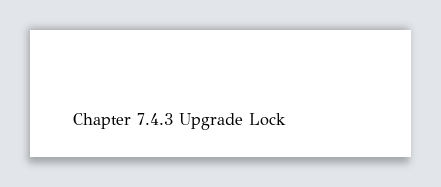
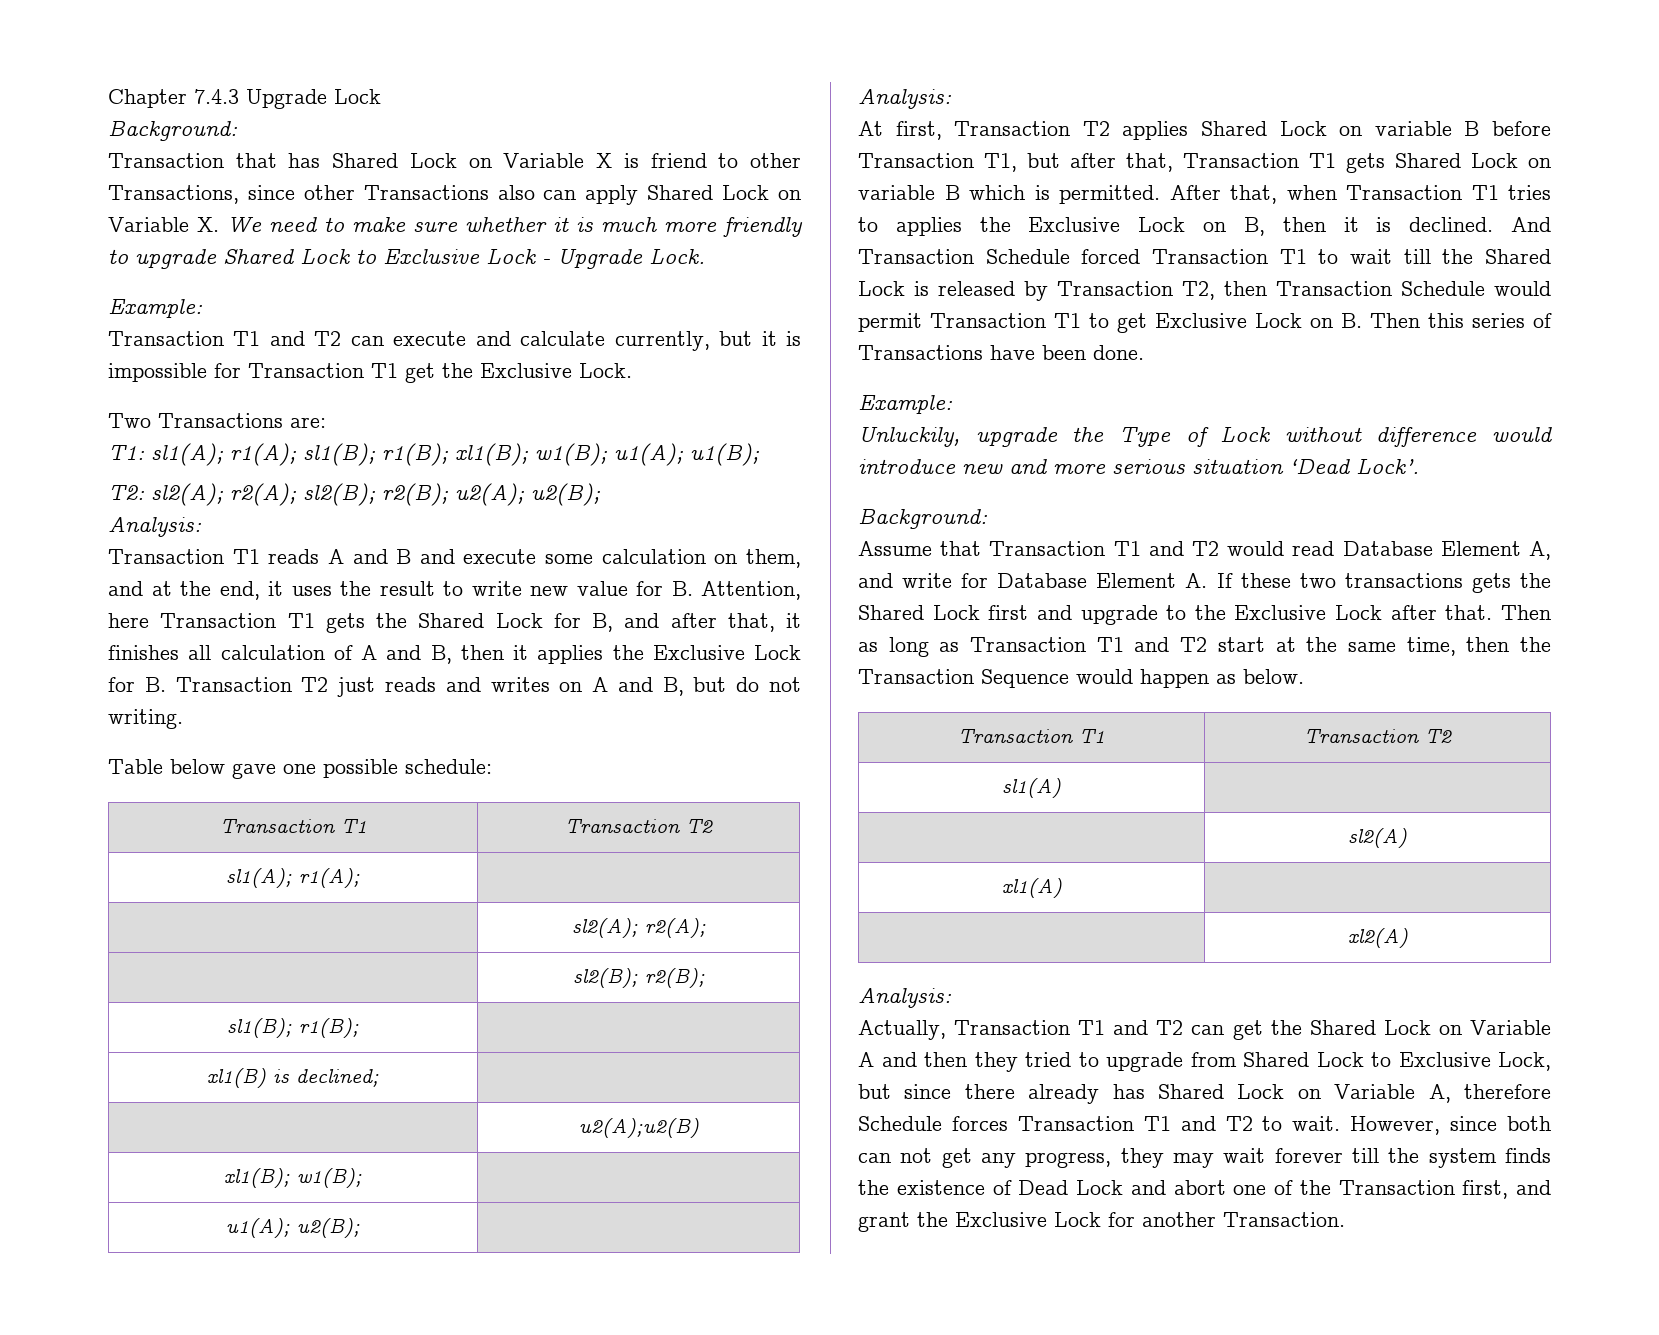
(286, 119) none -> [108,120,238,141] [108,153,802,168] [108,185,802,205] [108,216,803,237] [108,248,705,269] [108,299,203,318] [108,331,802,351] [108,363,632,383] [108,413,326,428] [108,443,760,466] [108,483,601,506] [108,517,202,537] [108,549,801,568] [108,581,801,600] [108,613,801,633] [108,645,801,664] [108,677,802,697] [108,709,183,729] [108,759,492,779] [219,819,367,833] [565,819,713,833] [226,868,360,888] [571,918,706,938] [572,968,705,988] [227,1018,359,1038] [207,1068,379,1088] [578,1118,699,1138] [224,1168,362,1188] [226,1218,360,1238] [858,89,952,109] [858,121,1551,140] [858,153,1551,173] [858,185,1551,204] [858,217,1551,236] [858,249,1551,264] [858,281,1551,301] [858,313,1552,333] [858,345,1144,360] [858,395,953,414] [858,426,1552,447] [858,458,1419,474] [858,508,988,529] [858,541,1551,560] [858,573,1551,593] [858,605,1551,625] [858,637,1551,657] [858,669,1304,688] [958,729,1105,743] [1304,729,1452,743] [1002,778,1061,798] [1348,828,1407,848] [1001,878,1062,898] [1347,928,1408,948] [858,988,952,1008] [858,1020,1551,1040] [858,1052,1551,1072] [858,1084,1551,1104] [858,1116,1551,1135] [858,1148,1551,1168] [858,1180,1551,1199] [858,1212,1345,1232] // Background: // Transaction that has Shared Lock on Variable X is friend to other Transactions, since other Transactions also can apply Shared Lock on Variable X. We need to make sure whether it is much more friendly to upgrade Shared Lock to Exclusive Lock - Upgrade Lock. // Example: // Transaction T1 and T2 can execute and calculate currently, but it is impossible for Transaction T1 get the Exclusive Lock. // Two Transactions are: // T1: sl1(A); r1(A); sl1(B); r1(B); xl1(B); w1(B); u1(A); u1(B); // T2: sl2(A); r2(A); sl2(B); r2(B); u2(A); u2(B); // Analysis: // Transaction T1 reads A and B and execute some calculation on them, and at the end, it uses the result to write new value for B. Attention, here Transaction T1 gets the Shared Lock for B, and after that, it finishes all calculation of A and B, then it applies the Exclusive Lock for B. Transaction T2 just reads and writes on A and B, but do not writing. // Table below gave one possible schedule: // Transaction T1 | Transaction T2 // sl1(A); r1(A); | // | sl2(A); r2(A); // | sl2(B); r2(B); // sl1(B); r1(B); | // xl1(B) is declined; | // | u2(A);u2(B) // xl1(B); w1(B); | // u1(A); u2(B); | // Analysis: // At first, Transaction T2 applies Shared Lock on variable B before Transaction T1, but after that, Transaction T1 gets Shared Lock on variable B which is permitted. After that, when Transaction T1 tries to applies the Exclusive Lock on B, then it is declined. And Transaction Schedule forced Transaction T1 to wait till the Shared Lock is released by Transaction T2, then Transaction Schedule would permit Transaction T1 to get Exclusive Lock on B. Then this series of Transactions have been done. // Example: // Unluckily, upgrade the Type of Lock without difference would introduce new and more serious situation ‘Dead Lock’. // Background: // Assume that Transaction T1 and T2 would read Database Element A, and write for Database Element A. If these two transactions gets the Shared Lock first and upgrade to the Exclusive Lock after that. Then as long as Transaction T1 and T2 start at the same time, then the Transaction Sequence would happen as below. // Transaction T1 | Transaction T2 // sl1(A) | // | sl2(A) // xl1(A) | // | xl2(A) // Analysis: // Actually, Transaction T1 and T2 can get the Shared Lock on Variable A and then they tried to upgrade from Shared Lock to Exclusive Lock, but since there already has Shared Lock on Variable A, therefore Schedule forces Transaction T1 and T2 to wait. However, since both can not get any progress, they may wait forever till the system finds the existence of Dead Lock and abort one of the Transaction first, and grant the Exclusive Lock for another Transaction.

